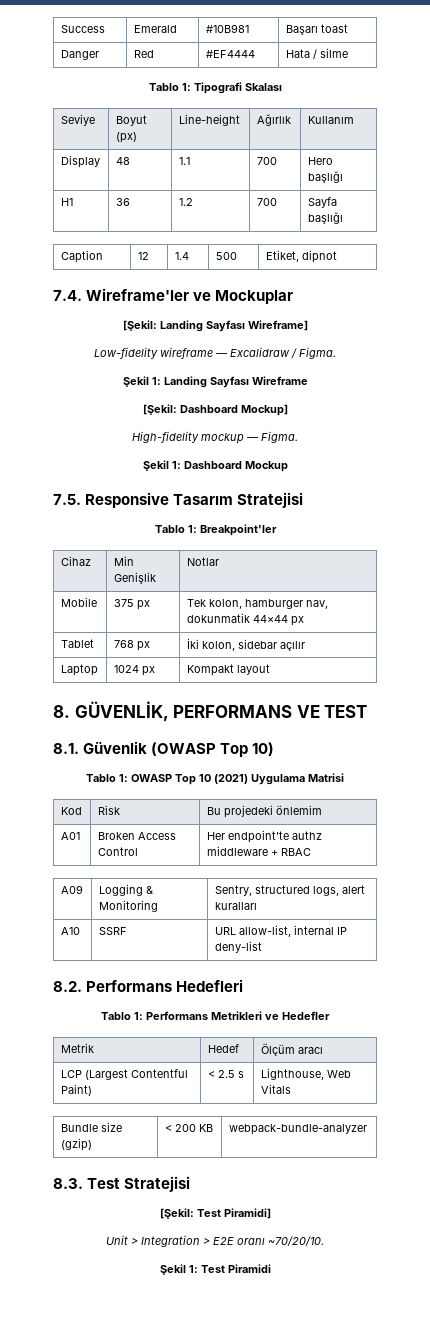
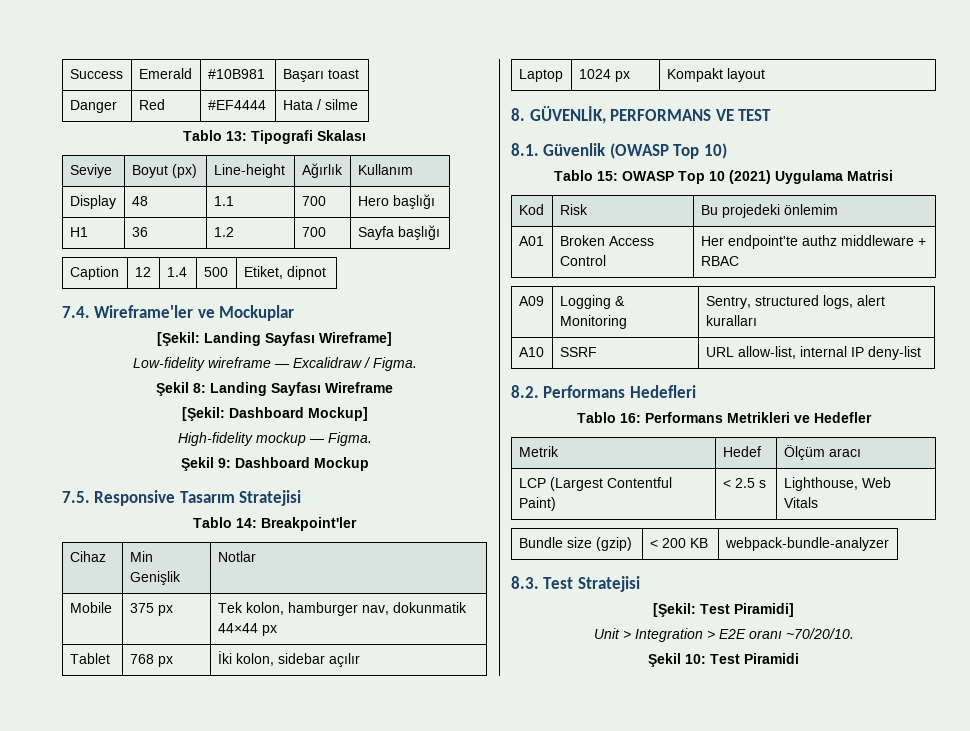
[181,83,191,91] 1: -> [226,131,247,141] 13:
[151,377,161,385] 1: -> [193,383,206,393] 8:
[171,461,181,469] 1: -> [217,458,231,468] 9:
[187,525,197,533] 1: -> [236,518,257,528] 14:
[119,774,128,782] 1: -> [597,171,618,181] 15:
[134,1012,143,1020] 1: -> [619,413,641,423] 16:
[188,1265,198,1273] 1: -> [685,654,706,664] 10:

